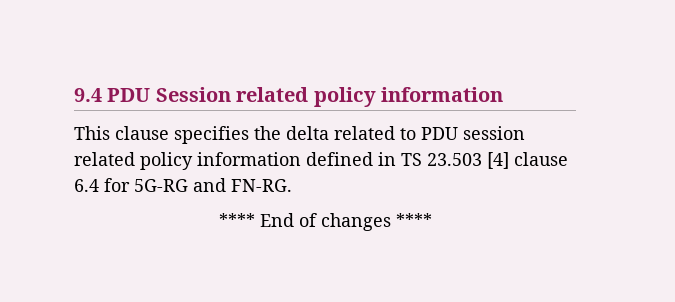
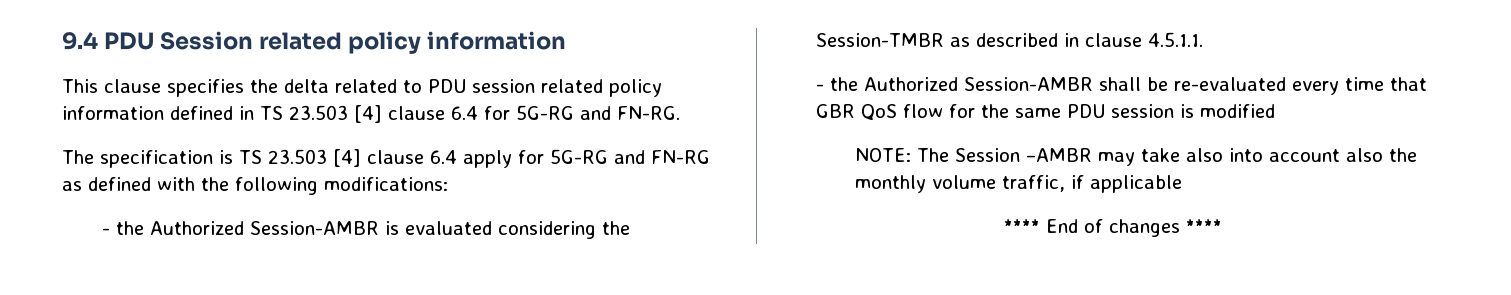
(292, 185) none -> [62,149,710,168] [62,177,448,195] [101,221,630,239] [815,32,1203,47] [815,77,1427,95] [815,104,1275,120] [855,148,1418,166] [855,175,1183,193] // The specification is TS 23.503 [4] clause 6.4 apply for 5G-RG and FN-RG as defined with the following modifications: // - the Authorized Session-AMBR is evaluated considering the Session-TMBR as described in clause 4.5.1.1. // - the Authorized Session-AMBR shall be re-evaluated every time that GBR QoS flow for the same PDU session is modified // NOTE: The Session –AMBR may take also into account also the monthly volume traffic, if applicable

